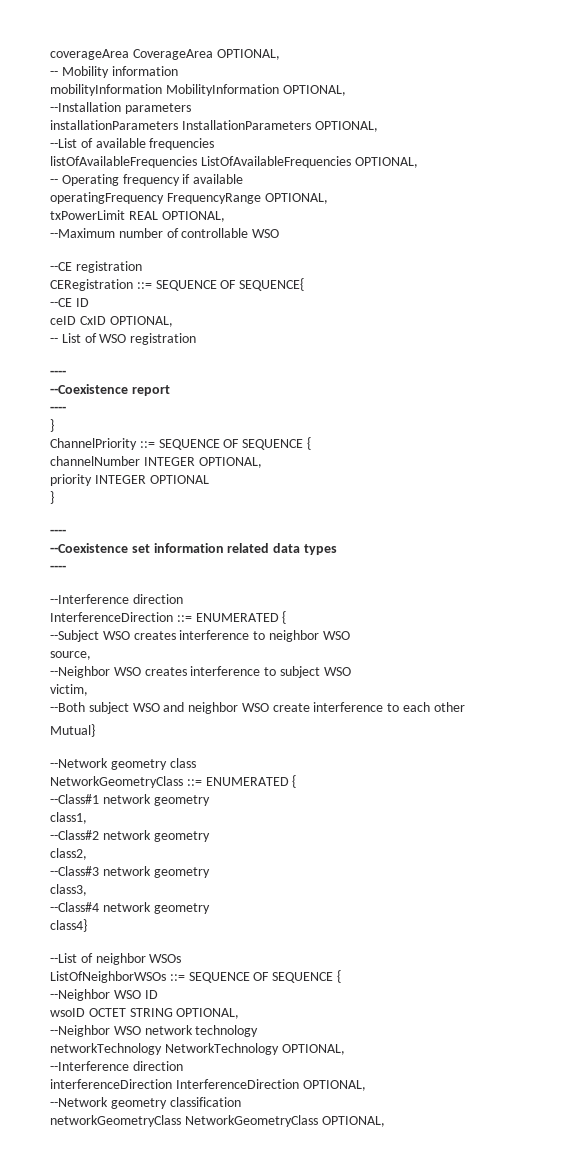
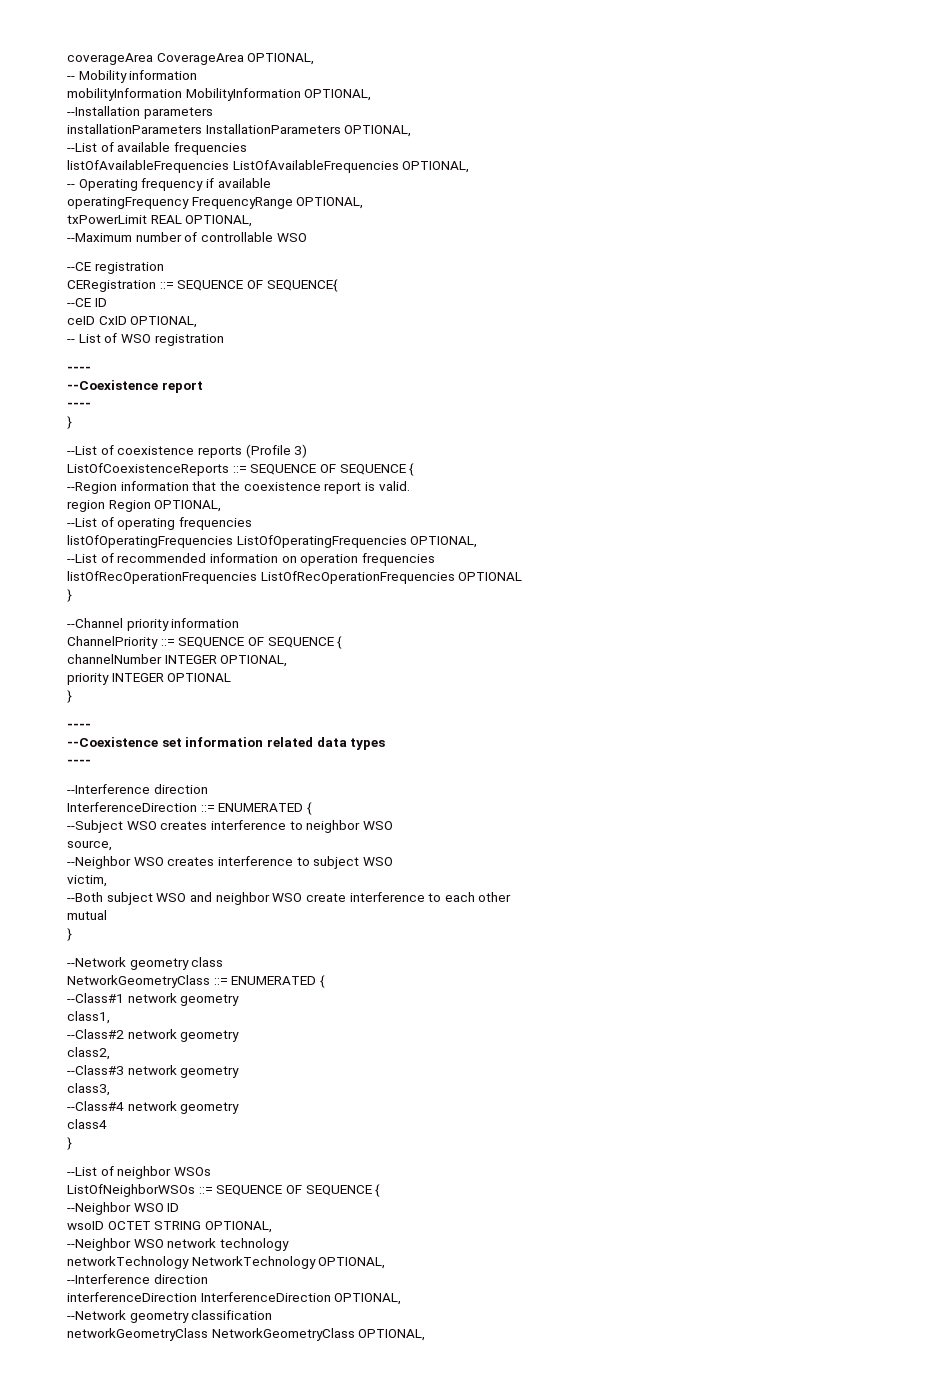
(54, 425) none -> [67,444,308,458] [67,463,415,476] [67,481,410,494] [67,500,222,512] [67,517,252,530] [67,535,478,548] [67,553,435,566] [67,571,523,584] [67,589,72,602] [67,618,240,631] // --List of coexistence reports (Profile 3) // ListOfCoexistenceReports ::= SEQUENCE OF SEQUENCE { // --Region information that the coexistence report is valid. // region Region OPTIONAL, // --List of operating frequencies // listOfOperatingFrequencies ListOfOperatingFrequencies OPTIONAL, // --List of recommended information on operation frequencies // listOfRecOperationFrequencies ListOfRecOperationFrequencies OPTIONAL // } // --Channel priority information
[50,724,95,737] Mutual} -> [67,910,107,920] [67,928,72,941] mutual // }
[50,919,87,932] class4} -> [67,1119,107,1129] [67,1137,72,1150] class4 // }

